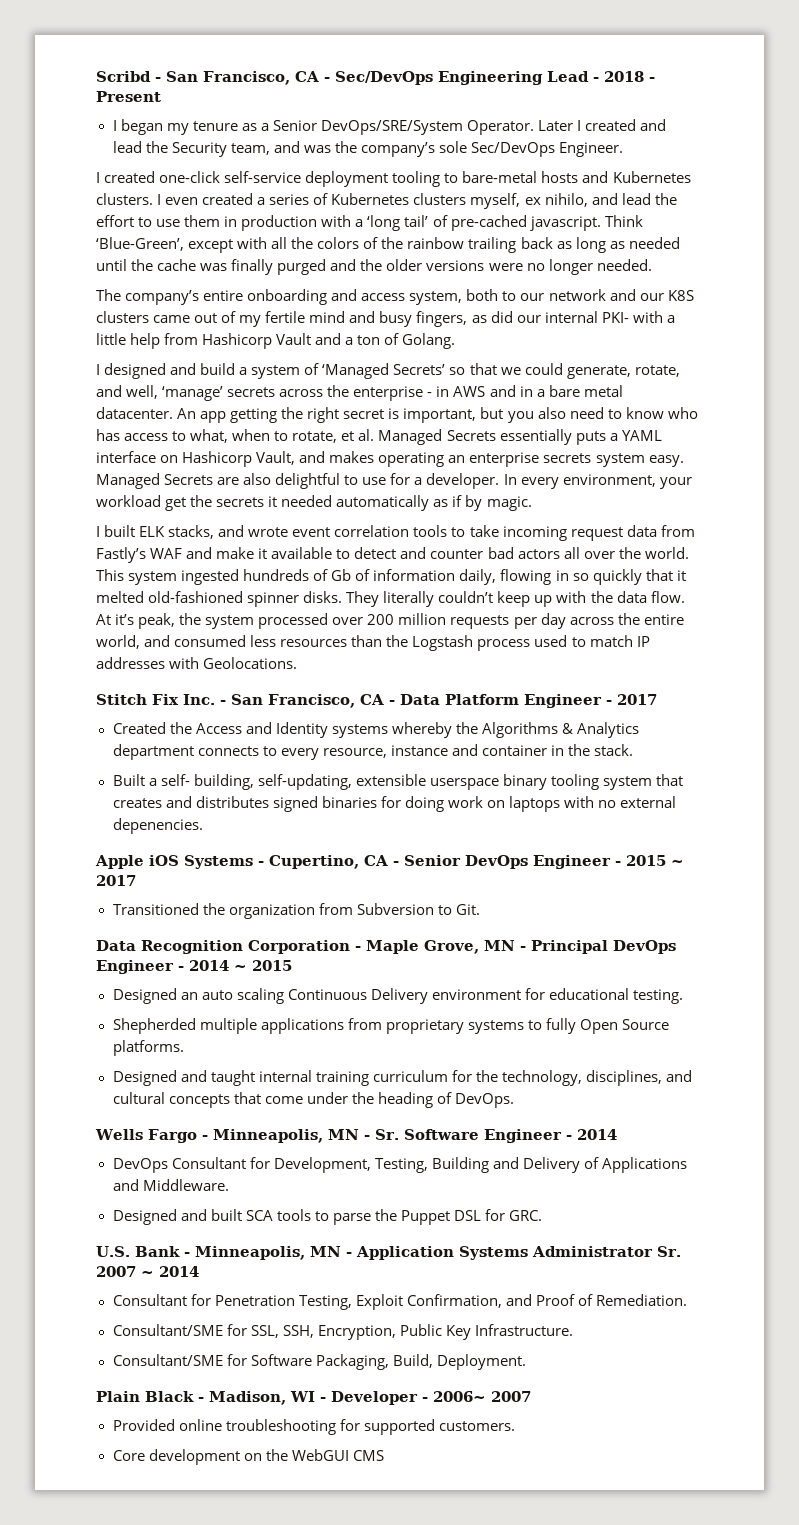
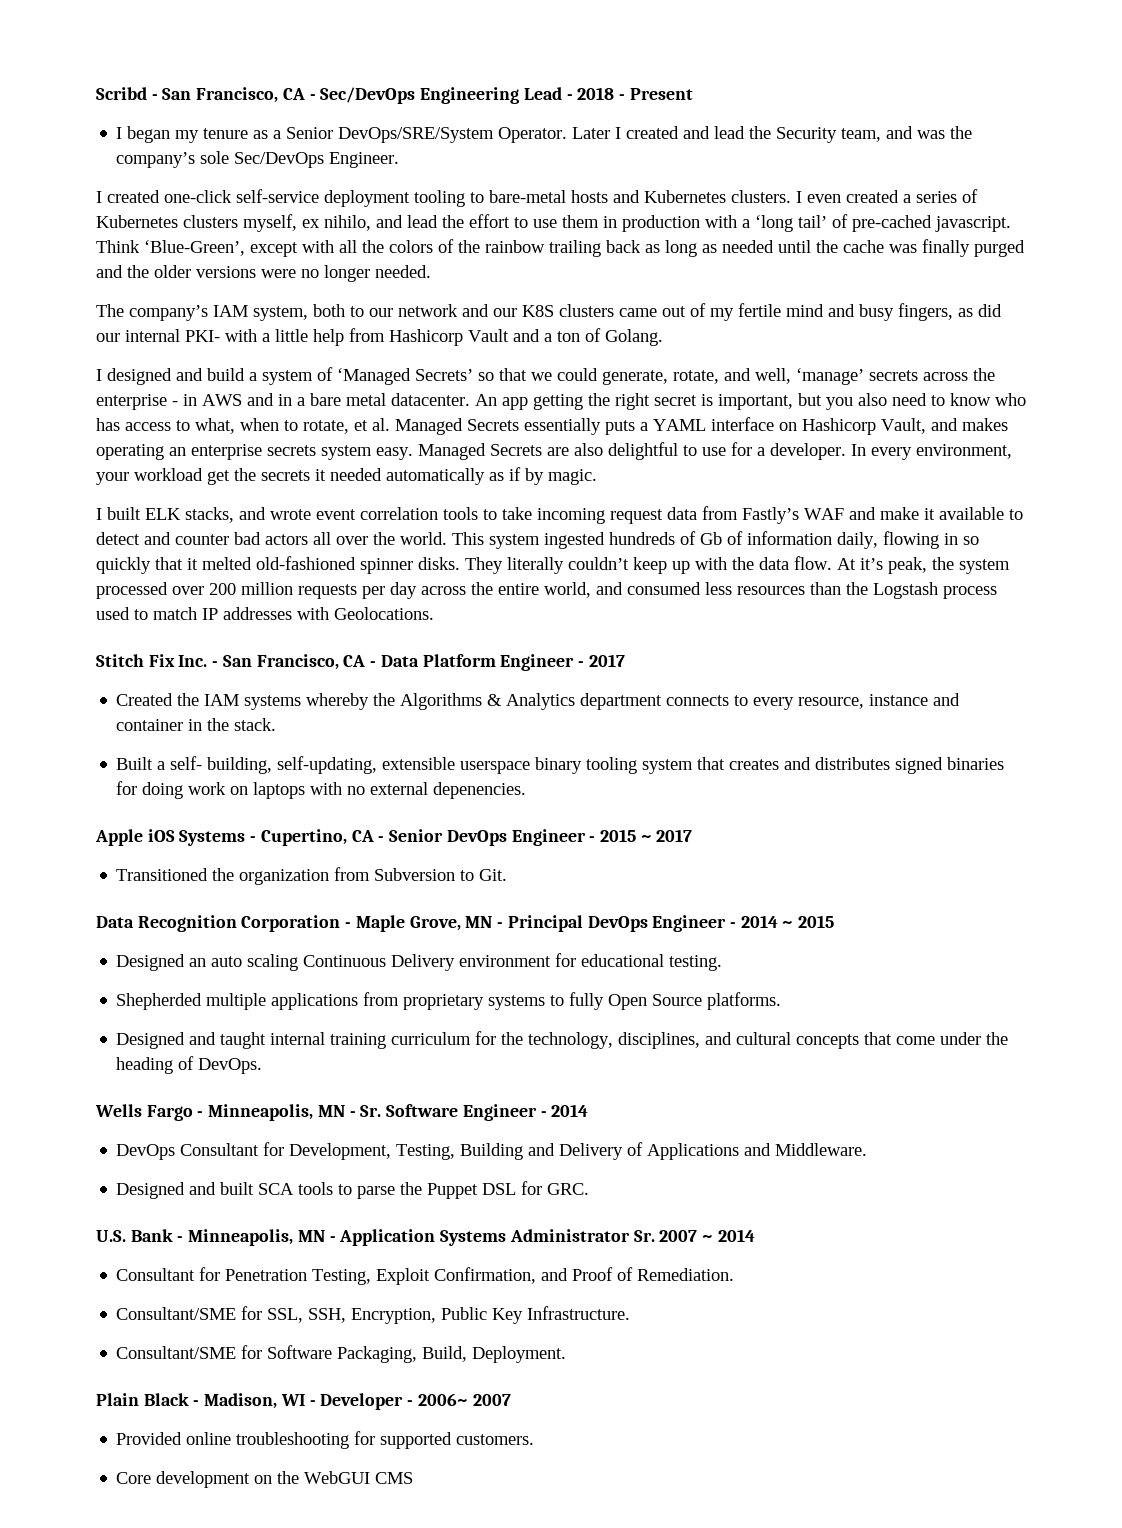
[203,289,406,305] entire onboarding and access -> [213,305,248,317] IAM
[195,722,328,738] Access and Identity -> [204,694,240,706] IAM

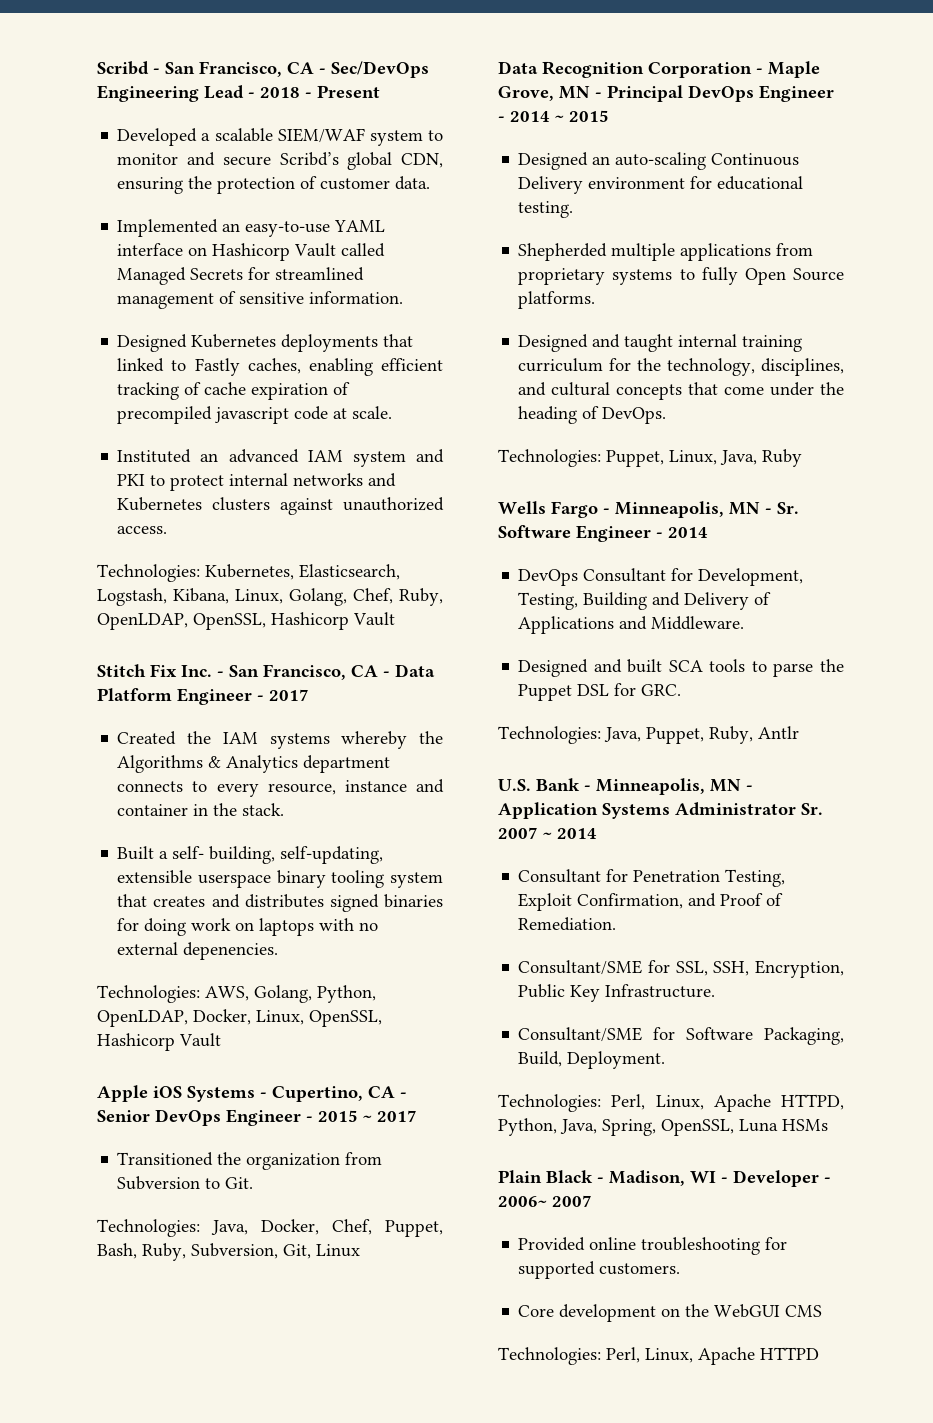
[116,126,973,143] [116,151,400,168] [96,189,978,207] [96,214,1011,232] [96,239,1025,257] [96,265,431,282] [96,303,1002,321] [96,328,663,346] [96,367,995,385] [96,393,1026,410] [96,417,1008,435] [96,442,1012,460] [96,467,597,485] [96,506,1023,524] [96,531,979,549] [96,556,1010,574] [96,582,997,599] [96,607,434,620] I began my tenure as a Senior DevOps/SRE/System Operator. Later I created and lead the Security team, and was the company’s sole Sec/DevOps Engineer. // I created one-click self-service deployment tooling to bare-metal hosts and Kubernetes clusters. I even created a series of Kubernetes clusters myself, ex nihilo, and lead the effort to use them in production with a ‘long tail’ of pre-cached javascript. Think ‘Blue-Green’, except with all the colors of the rainbow trailing back as long as needed until the cache was finally purged and the older versions were no longer needed. // The company’s IAM system, both to our network and our K8S clusters came out of my fertile mind and busy fingers, as did our internal PKI- with a little help from Hashicorp Vault and a ton of Golang. // I designed and build a system of ‘Managed Secrets’ so that we could generate, rotate, and well, ‘manage’ secrets across the enterprise - in AWS and in a bare metal datacenter. An app getting the right secret is important, but you also need to know who has access to what, when to rotate, et al. Managed Secrets essentially puts a YAML interface on Hashicorp Vault, and makes operating an enterprise secrets system easy. Managed Secrets are also delightful to use for a developer. In every environment, your workload get the secrets it needed automatically as if by magic. // I built ELK stacks, and wrote event correlation tools to take incoming request data from Fastly’s WAF and make it available to detect and counter bad actors all over the world. This system ingested hundreds of Gb of information daily, flowing in so quickly that it melted old-fashioned spinner disks. They literally couldn’t keep up with the data flow. At it’s peak, the system processed over 200 million requests per day across the entire world, and consumed less resources than the Logstash process used to match IP addresses with Geolocations. -> [117,128,443,146] [117,152,443,170] [117,176,431,194] [117,219,386,237] [117,243,386,261] [117,267,365,285] [117,291,404,309] [117,334,414,352] [117,358,443,376] [117,382,351,400] [117,406,393,424] [117,449,444,467] [117,473,397,491] [117,497,444,515] [117,526,168,534] [97,564,400,582] [97,588,443,606] [97,612,395,630] Developed a scalable SIEM/WAF system to monitor and secure Scribd’s global CDN, ensuring the protection of customer data. // Implemented an easy-to-use YAML interface on Hashicorp Vault called Managed Secrets for streamlined management of sensitive information. // Designed Kubernetes deployments that linked to Fastly caches, enabling efficient tracking of cache expiration of precompiled javascript code at scale. // Instituted an advanced IAM system and PKI to protect internal networks and Kubernetes clusters against unauthorized access. // Technologies: Kubernetes, Elasticsearch, Logstash, Kibana, Linux, Golang, Chef, Ruby, OpenLDAP, OpenSSL, Hashicorp Vault
(527, 790) none -> [97,985,376,1003] [97,1009,382,1027] [97,1033,221,1051] // Technologies: AWS, Golang, Python, OpenLDAP, Docker, Linux, OpenSSL, Hashicorp Vault
(508, 875) none -> [97,1219,443,1237] [97,1243,360,1261] // Technologies: Java, Docker, Chef, Puppet, Bash, Ruby, Subversion, Git, Linux
[211,954,299,971] auto scaling -> [615,152,707,170] auto-scaling
(263, 1066) none -> [498,449,802,467] // Technologies: Puppet, Linux, Java, Ruby
(590, 1189) none -> [498,726,799,744] // Technologies: Java, Puppet, Ruby, Antlr
(567, 1354) none -> [498,1094,844,1112] [498,1118,828,1136] // Technologies: Perl, Linux, Apache HTTPD, Python, Java, Spring, OpenSSL, Luna HSMs
(414, 1478) none -> [498,1347,819,1365] // Technologies: Perl, Linux, Apache HTTPD

